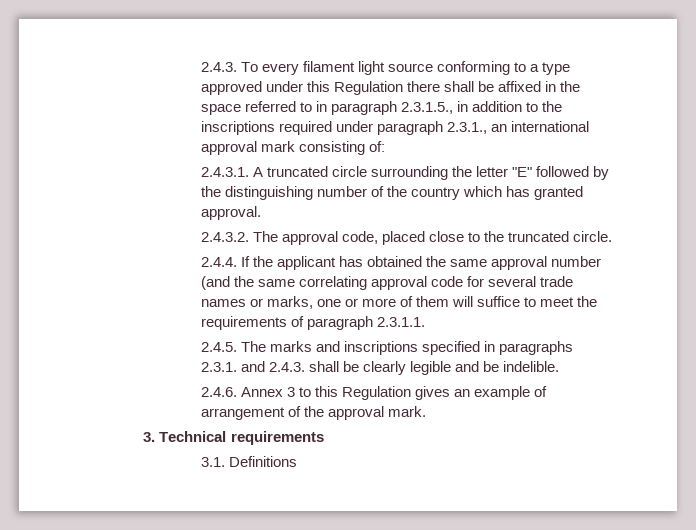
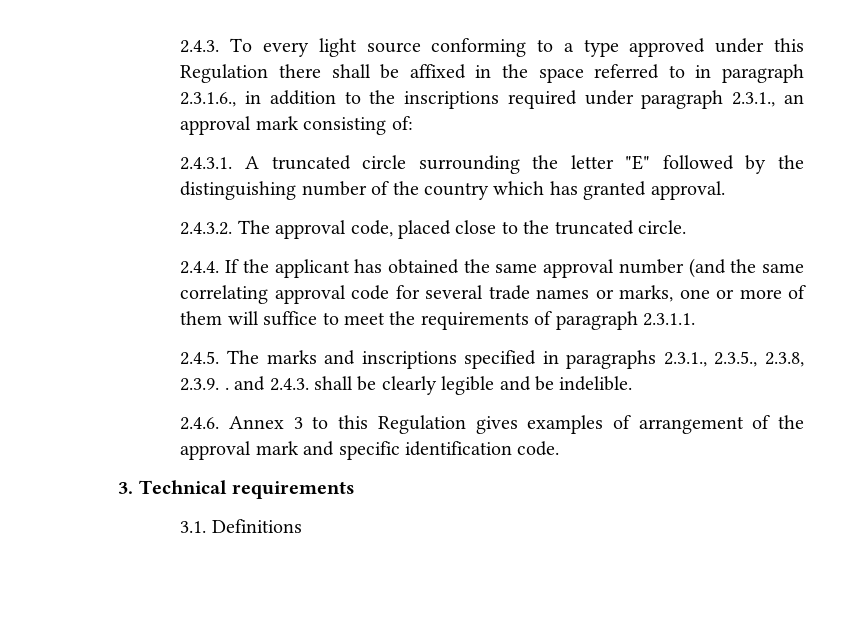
[302,61,355,72] filament -> (309, 49) none
[401,102,454,114] 2.3.1.5., -> [180,92,237,107] 2.3.1.6.,
[511,121,590,132] international -> (805, 99) none
[200,362,237,372] 2.3.1. -> [663,351,804,367] [180,378,229,391] 2.3.1., 2.3.5., 2.3.8, 2.3.9. .
[454,386,531,400] an example -> [527,415,604,434] examples
[388,406,427,417] mark. -> [255,441,560,460] mark and specific identification code.

